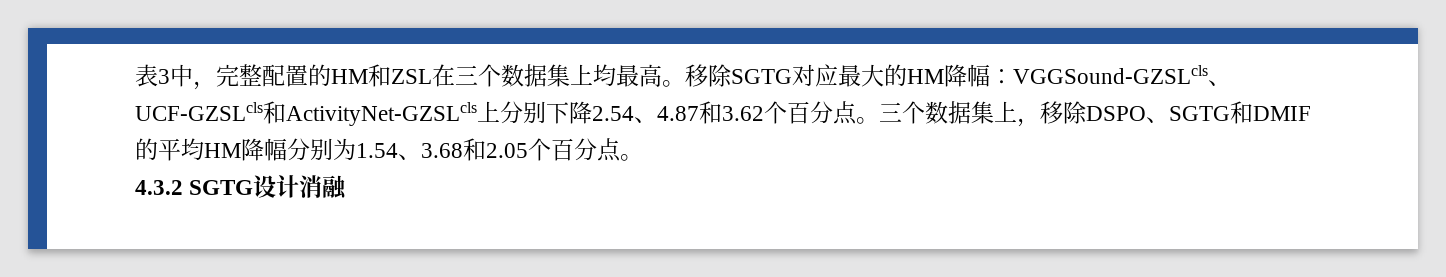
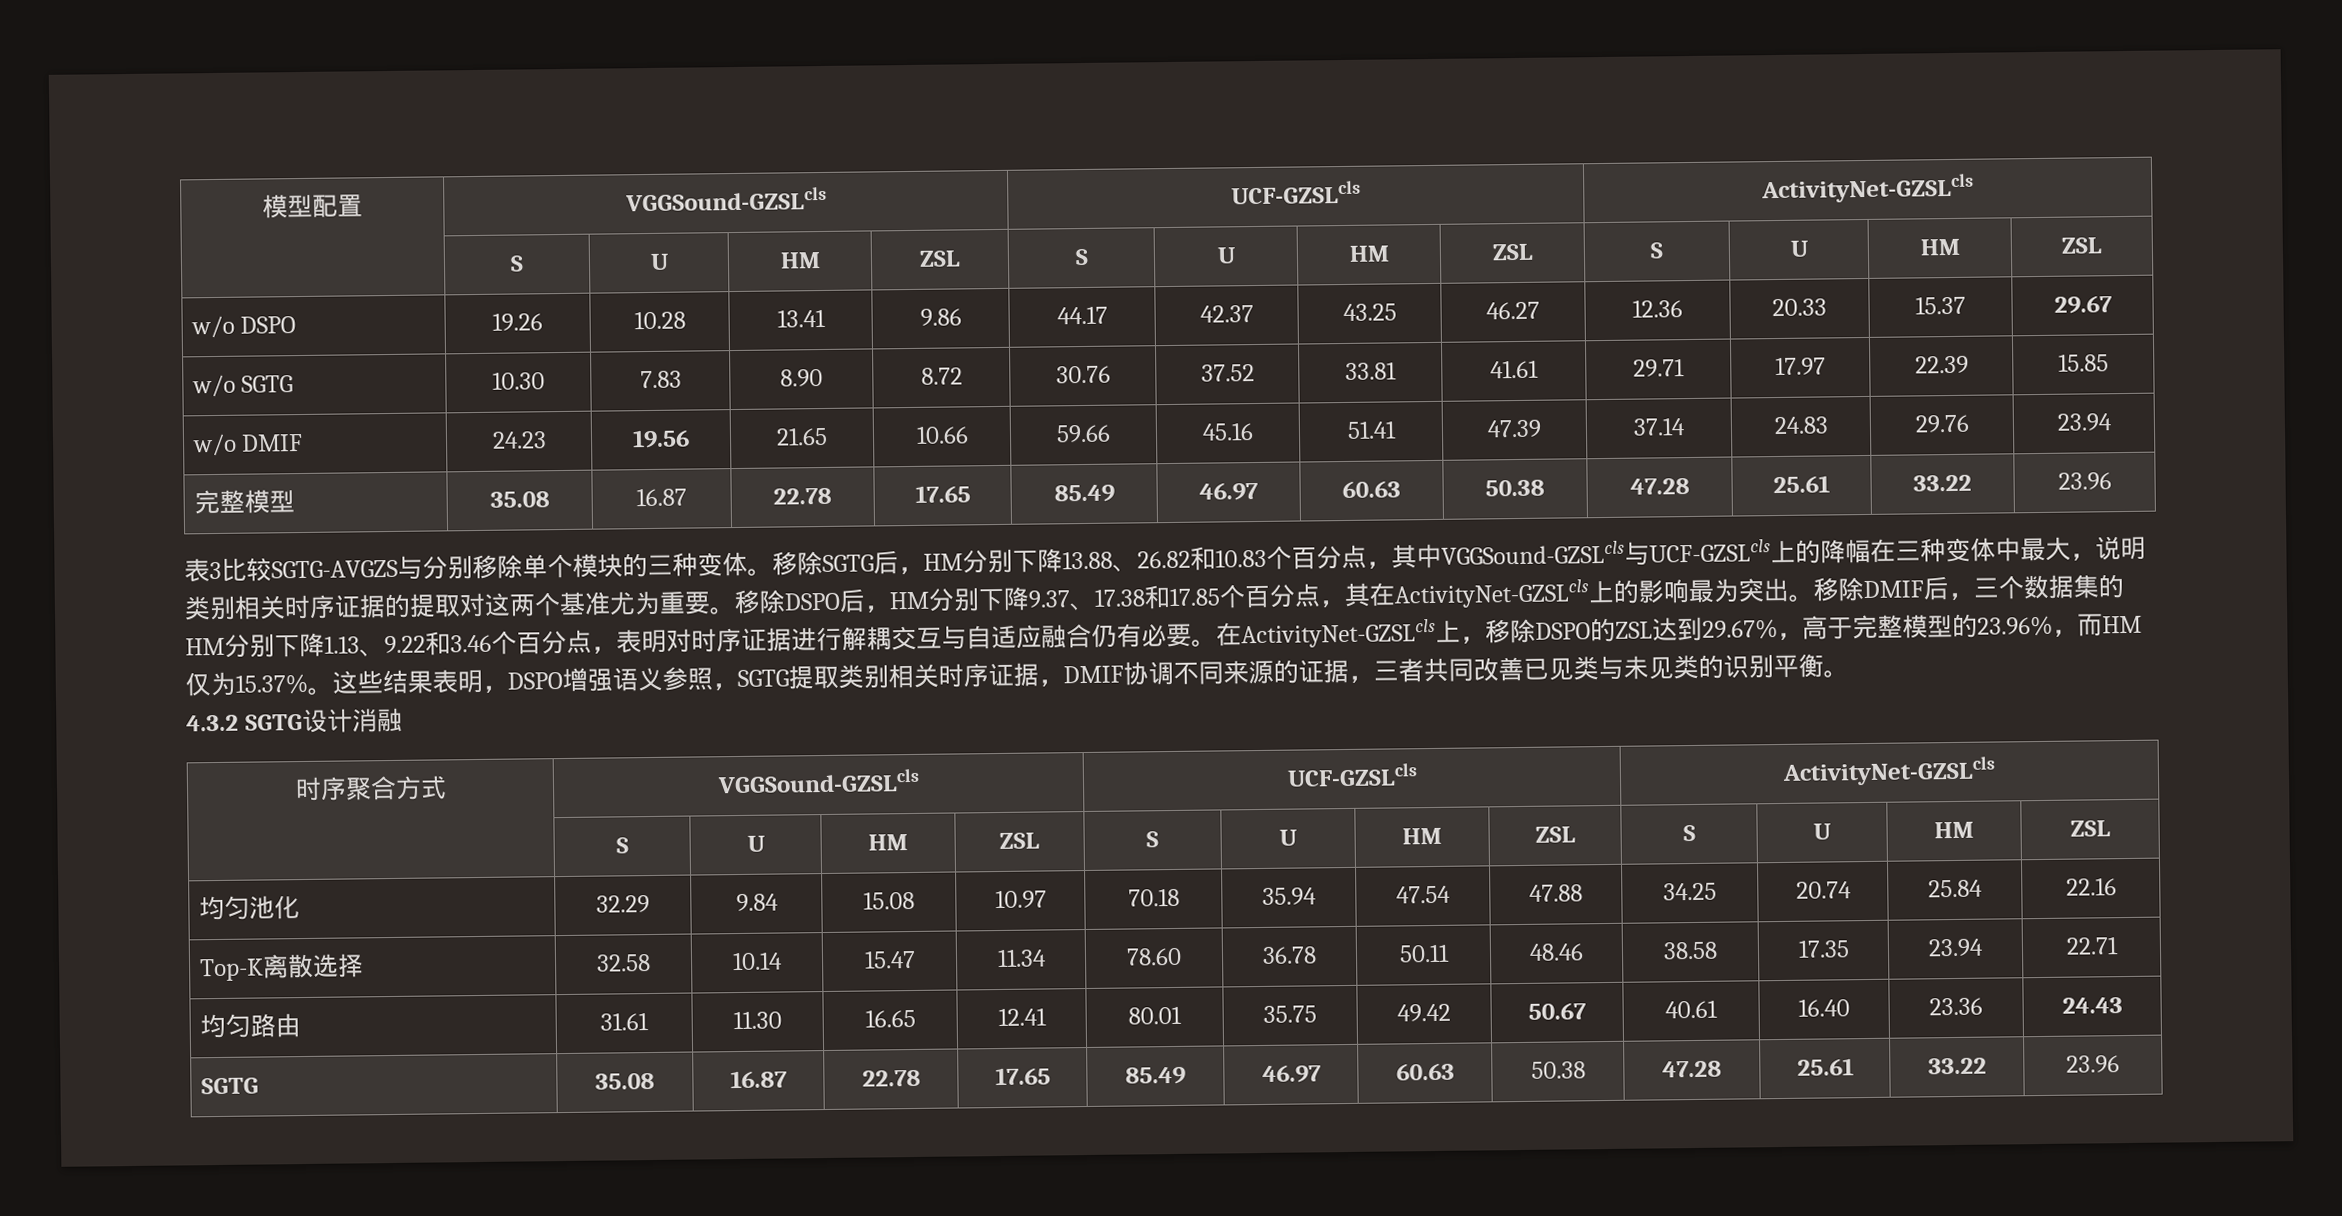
[135,64,1231,90] [135,101,1311,127] [135,138,621,162] 表3中，完整配置的HM和ZSL在三个数据集上均最高。移除SGTG对应最大的HM降幅：VGGSound-GZSLcls、UCF-GZSLcls和ActivityNet-GZSLcls上分别下降2.54、4.87和3.62个百分点。三个数据集上，移除DSPO、SGTG和DMIF的平均HM降幅分别为1.54、3.68和2.05个百分点 -> [262,194,363,219] [624,186,827,212] [1231,180,1361,205] [1761,173,1974,204] [510,255,524,272] [649,253,669,270] [779,252,821,269] [919,250,961,267] [1074,248,1089,266] [1216,247,1236,264] [1348,245,1390,262] [1491,243,1534,261] [1650,242,1664,259] [1789,240,1808,257] [1919,238,1960,256] [2061,237,2102,254] [190,315,297,339] [492,313,543,331] [633,311,686,330] [776,309,826,328] [919,308,962,326] [1056,306,1108,325] [1199,305,1254,323] [1342,303,1397,322] [1486,301,1540,320] [1632,300,1683,318] [1772,298,1827,317] [1915,296,1966,315] [2053,295,2113,314] [191,374,294,398] [492,372,545,390] [639,370,682,389] [780,369,823,387] [920,367,963,385] [1055,365,1111,384] [1200,364,1255,382] [1345,362,1397,380] [1490,360,1539,379] [1633,359,1685,377] [1775,357,1826,376] [1914,355,1969,374] [2058,354,2109,372] [191,433,304,457] [491,431,547,449] [632,429,690,449] [776,427,828,446] [915,426,969,444] [1056,424,1111,443] [1202,423,1254,441] [1346,421,1397,439] [1487,419,1542,438] [1633,418,1685,436] [1773,416,1829,435] [1914,414,1970,433] [2056,413,2112,431] [193,489,295,515] [489,491,550,508] [636,488,687,507] [773,487,832,505] [914,485,971,503] [1053,484,1115,503] [1199,481,1259,501] [1342,480,1401,499] [1485,479,1545,497] [1629,478,1690,495] [1773,475,1830,494] [1913,474,1972,492] [2057,472,2112,490] [184,536,2146,583] [184,574,2124,621] [185,613,2142,658] [185,653,1824,697] 模型配置 | VGGSound-GZSLcls | UCF-GZSLcls | ActivityNet-GZSLcls // | S | U | HM | ZSL | S | U | HM | ZSL | S | U | HM | ZSL // w/o DSPO | 19.26 | 10.28 | 13.41 | 9.86 | 44.17 | 42.37 | 43.25 | 46.27 | 12.36 | 20.33 | 15.37 | 29.67 // w/o SGTG | 10.30 | 7.83 | 8.90 | 8.72 | 30.76 | 37.52 | 33.81 | 41.61 | 29.71 | 17.97 | 22.39 | 15.85 // w/o DMIF | 24.23 | 19.56 | 21.65 | 10.66 | 59.66 | 45.16 | 51.41 | 47.39 | 37.14 | 24.83 | 29.76 | 23.94 // 完整模型 | 35.08 | 16.87 | 22.78 | 17.65 | 85.49 | 46.97 | 60.63 | 50.38 | 47.28 | 25.61 | 33.22 | 23.96 // 表3比较SGTG-AVGZS与分别移除单个模块的三种变体。移除SGTG后，HM分别下降13.88、26.82和10.83个百分点，其中VGGSound-GZSLcls与UCF-GZSLcls上的降幅在三种变体中最大，说明类别相关时序证据的提取对这两个基准尤为重要。移除DSPO后，HM分别下降9.37、17.38和17.85个百分点，其在ActivityNet-GZSLcls上的影响最为突出。移除DMIF后，三个数据集的HM分别下降1.13、9.22和3.46个百分点，表明对时序证据进行解耦交互与自适应融合仍有必要。在ActivityNet-GZSLcls上，移除DSPO的ZSL达到29.67%，高于完整模型的23.96%，而HM仅为15.37%。这些结果表明，DSPO增强语义参照，SGTG提取类别相关时序证据，DMIF协调不同来源的证据，三者共同改善已见类与未见类的识别平衡
(348, 187) none -> [294,775,447,802] [716,768,920,794] [1286,763,1418,787] [1782,756,1996,786] [615,837,629,854] [746,835,765,852] [868,834,908,851] [999,832,1040,849] [1146,831,1159,848] [1279,829,1297,846] [1402,827,1442,845] [1534,826,1576,843] [1682,824,1696,842] [1813,823,1831,840] [1934,821,1974,839] [2069,820,2111,837] [198,895,300,921] [596,895,650,913] [735,893,778,912] [863,891,915,910] [994,890,1047,909] [1127,888,1180,907] [1262,887,1316,905] [1396,885,1450,904] [1529,884,1583,902] [1663,882,1717,901] [1795,881,1851,899] [1928,879,1982,898] [2065,878,2117,896] [198,953,364,982] [596,954,651,972] [732,952,782,971] [863,950,916,969] [996,949,1046,968] [1126,947,1182,966] [1262,946,1317,964] [1398,944,1450,963] [1529,943,1584,961] [1663,941,1718,960] [1797,940,1850,958] [1928,938,1983,957] [2065,937,2119,955] [199,1013,301,1039] [600,1013,649,1031] [733,1011,782,1030] [864,1009,916,1028] [997,1008,1047,1027] [1128,1006,1182,1025] [1263,1005,1317,1023] [1397,1003,1451,1022] [1528,1002,1587,1020] [1665,1000,1718,1019] [1798,999,1850,1017] [1929,997,1983,1016] [2061,997,2123,1014] [200,1077,259,1095] [595,1072,655,1090] [730,1070,788,1089] [861,1069,921,1087] [994,1067,1051,1086] [1125,1066,1186,1085] [1261,1064,1322,1083] [1395,1062,1455,1081] [1530,1061,1586,1079] [1662,1060,1722,1078] [1796,1058,1854,1076] [1927,1057,1987,1075] [2066,1055,2120,1073] // 时序聚合方式 | VGGSound-GZSLcls | UCF-GZSLcls | ActivityNet-GZSLcls // | S | U | HM | ZSL | S | U | HM | ZSL | S | U | HM | ZSL // 均匀池化 | 32.29 | 9.84 | 15.08 | 10.97 | 70.18 | 35.94 | 47.54 | 47.88 | 34.25 | 20.74 | 25.84 | 22.16 // Top-K离散选择 | 32.58 | 10.14 | 15.47 | 11.34 | 78.60 | 36.78 | 50.11 | 48.46 | 38.58 | 17.35 | 23.94 | 22.71 // 均匀路由 | 31.61 | 11.30 | 16.65 | 12.41 | 80.01 | 35.75 | 49.42 | 50.67 | 40.61 | 16.40 | 23.36 | 24.43 // SGTG | 35.08 | 16.87 | 22.78 | 17.65 | 85.49 | 46.97 | 60.63 | 50.38 | 47.28 | 25.61 | 33.22 | 23.96

